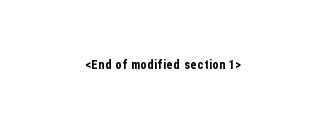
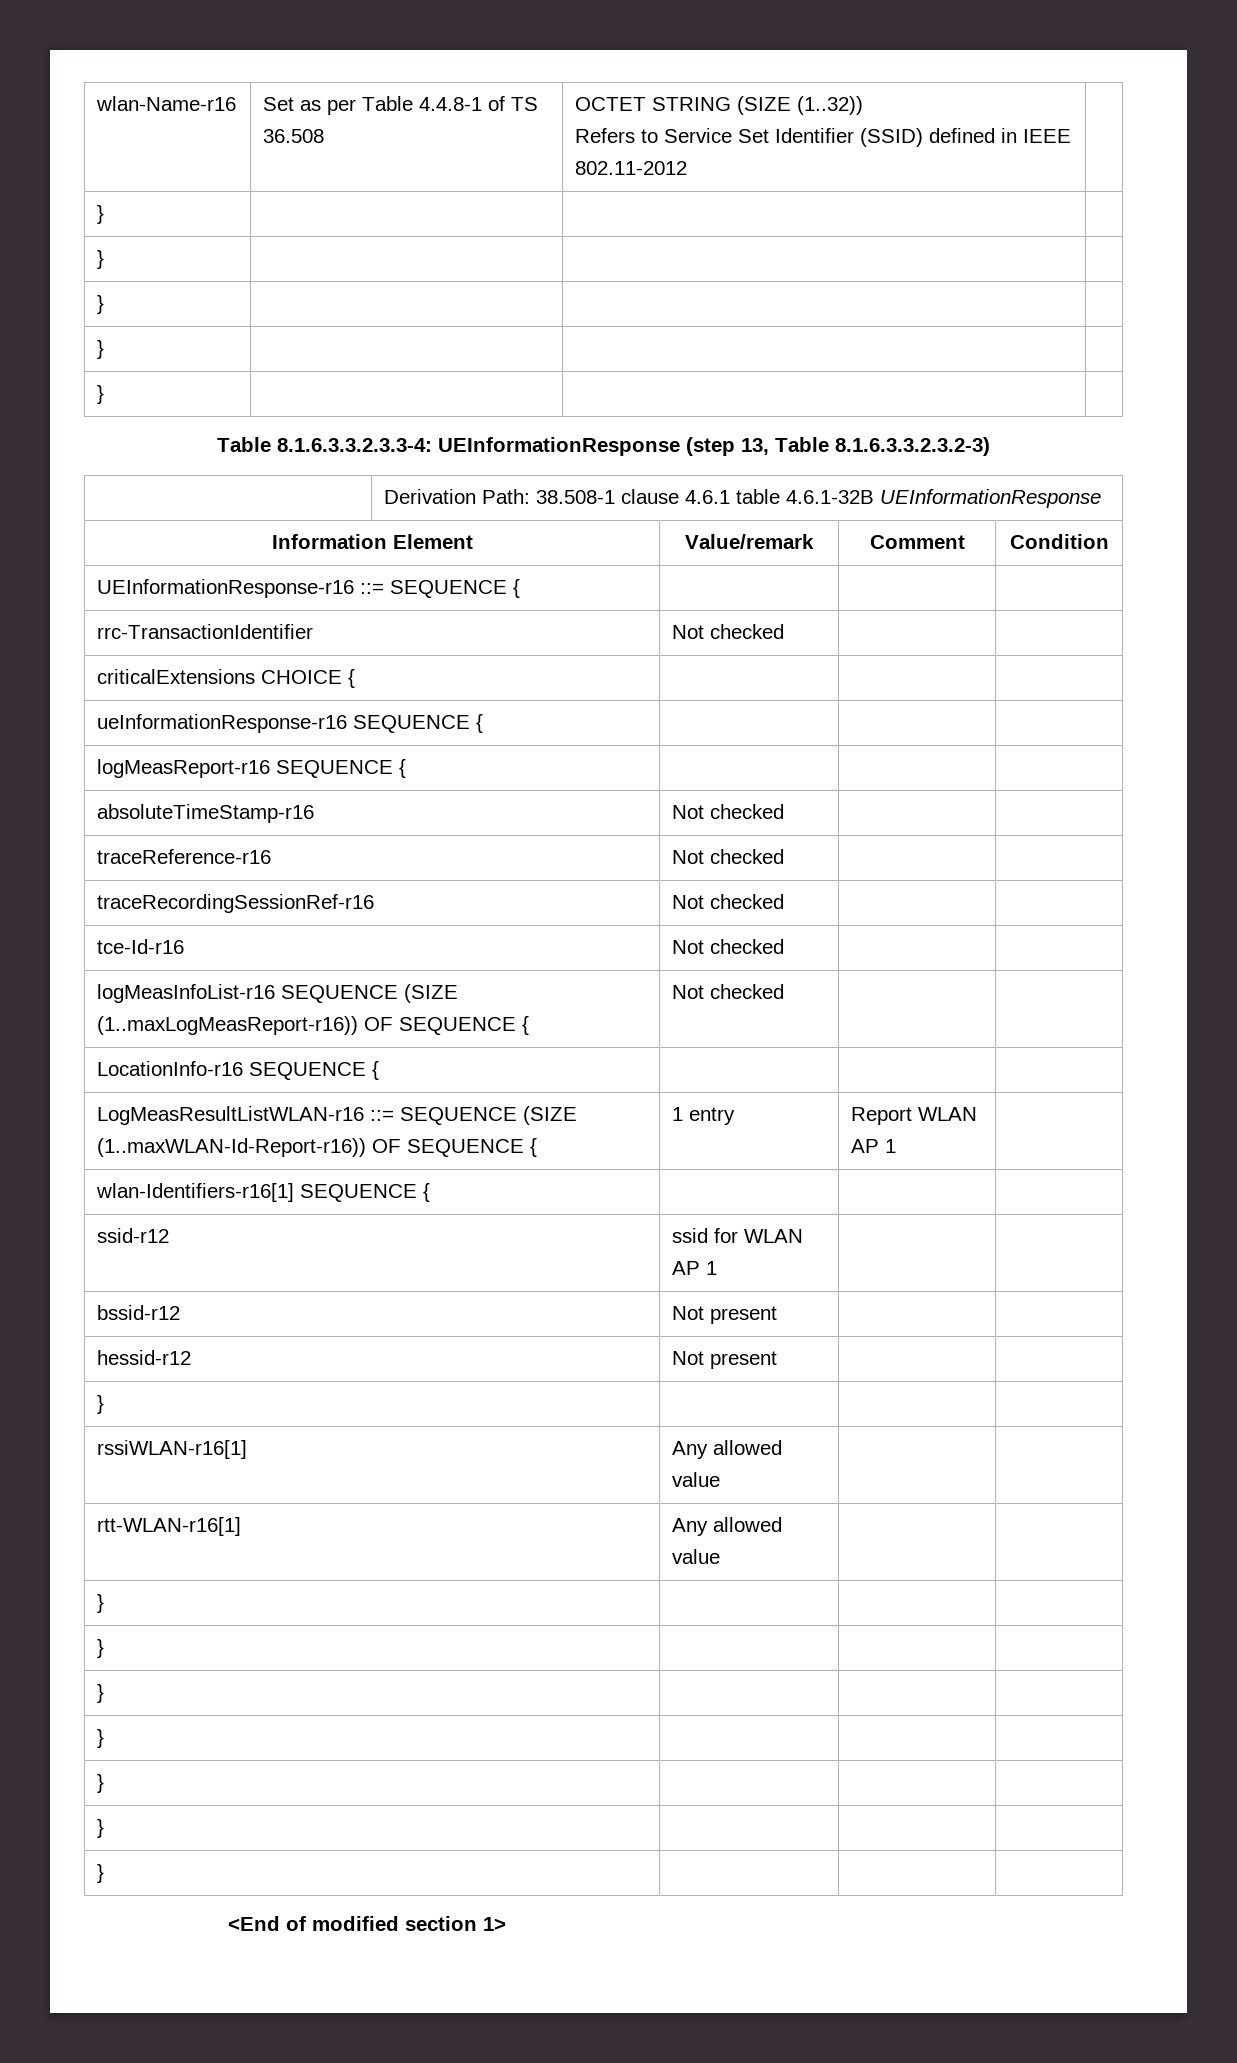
(84, 64) none -> [96,96,237,111] [263,96,539,115] [263,129,325,143] [575,96,864,115] [575,128,1072,147] [575,161,688,175] [97,205,105,224] [97,250,105,269] [97,295,105,314] [97,340,105,359] [97,385,105,404] [217,437,990,456] [384,489,1102,508] [271,534,473,549] [685,534,815,549] [869,535,965,549] [1009,534,1109,549] [97,579,521,598] [97,624,314,639] [672,624,785,639] [97,669,356,688] [97,714,484,733] [97,759,407,778] [97,804,315,823] [672,804,785,819] [97,849,272,864] [672,849,785,864] [97,894,375,913] [672,894,785,909] [97,939,185,954] [672,939,785,954] [97,984,459,1003] [97,1016,530,1035] [672,984,785,999] [97,1061,380,1080] [97,1106,578,1125] [97,1138,538,1157] [672,1107,736,1125] [851,1107,978,1125] [851,1139,897,1153] [96,1183,431,1202] [97,1228,170,1243] [672,1228,804,1243] [672,1261,718,1275] [97,1305,181,1320] [672,1306,778,1324] [97,1350,192,1365] [672,1351,778,1369] [97,1395,105,1414] [97,1440,248,1459] [672,1440,783,1459] [672,1472,721,1487] [97,1517,242,1536] [672,1517,783,1536] [672,1549,721,1564] [97,1594,105,1613] [97,1639,105,1658] [97,1684,105,1703] [97,1729,105,1748] [97,1774,105,1793] [97,1819,105,1838] [97,1864,105,1883] wlan-Name-r16 | Set as per Table 4.4.8-1 of TS 36.508 | OCTET STRING (SIZE (1..32)) // Refers to Service Set Identifier (SSID) defined in IEEE 802.11-2012 | // } | | | // } | | | // } | | | // } | | | // } | | | // Table 8.1.6.3.3.2.3.3-4: UEInformationResponse (step 13, Table 8.1.6.3.3.2.3.2-3) // | Derivation Path: 38.508-1 clause 4.6.1 table 4.6.1-32B UEInformationResponse // Information Element | Value/remark | Comment | Condition // UEInformationResponse-r16 ::= SEQUENCE { | | | // rrc-TransactionIdentifier | Not checked | | // criticalExtensions CHOICE { | | | // ueInformationResponse-r16 SEQUENCE { | | | // logMeasReport-r16 SEQUENCE { | | | // absoluteTimeStamp-r16 | Not checked | | // traceReference-r16 | Not checked | | // traceRecordingSessionRef-r16 | Not checked | | // tce-Id-r16 | Not checked | | // logMeasInfoList-r16 SEQUENCE (SIZE (1..maxLogMeasReport-r16)) OF SEQUENCE { | Not checked | | // LocationInfo-r16 SEQUENCE { | | | // LogMeasResultListWLAN-r16 ::= SEQUENCE (SIZE (1..maxWLAN-Id-Report-r16)) OF SEQUENCE { | 1 entry | Report WLAN AP 1 | // wlan-Identifiers-r16[1] SEQUENCE { | | | // ssid-r12 | ssid for WLAN AP 1 | | // bssid-r12 | Not present | | // hessid-r12 | Not present | | // } | | | // rssiWLAN-r16[1] | Any allowed value | | // rtt-WLAN-r16[1] | Any allowed value | | // } | | | // } | | | // } | | | // } | | | // } | | | // } | | | // } | | | //

